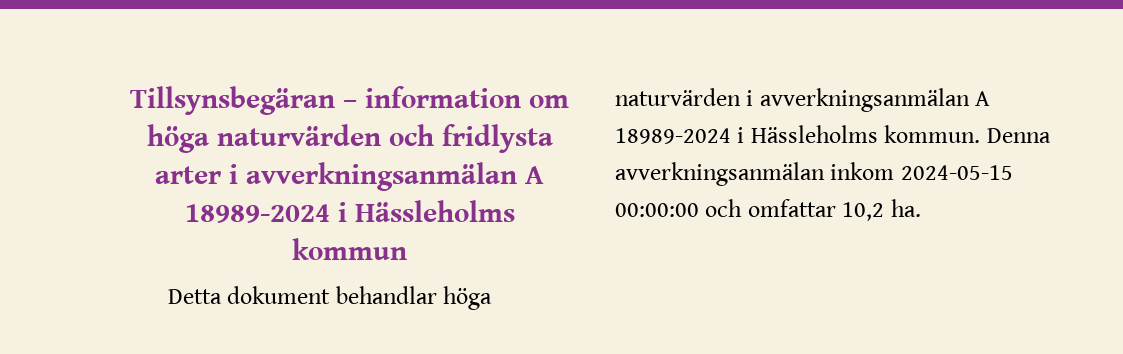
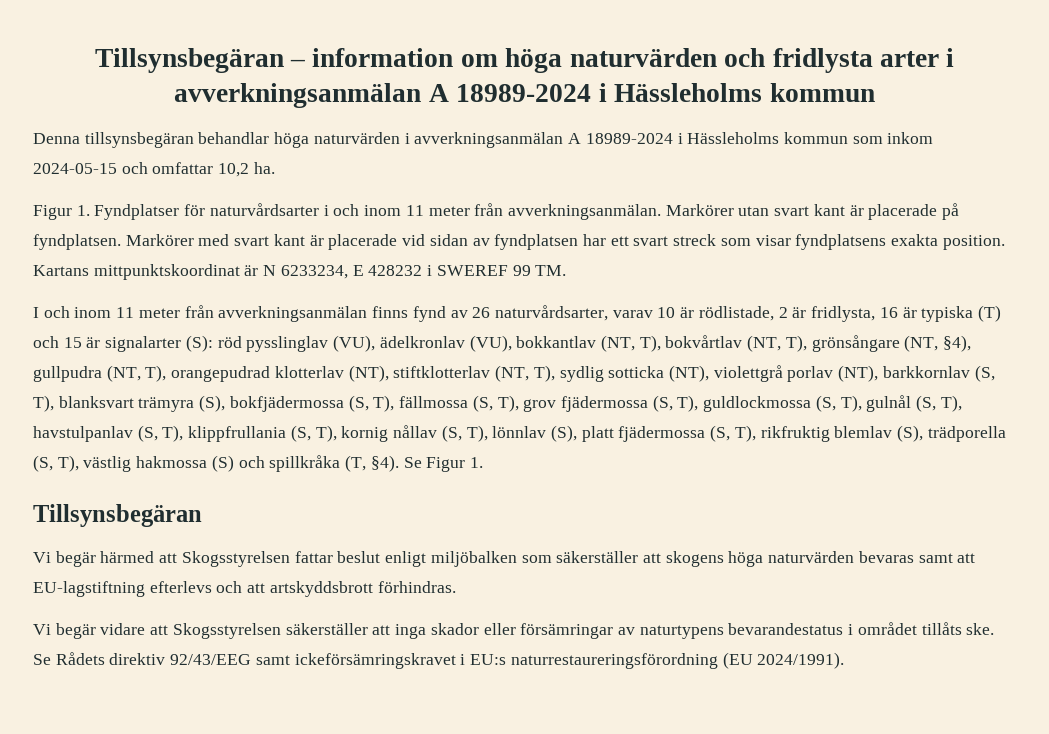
[167,286,331,304] Detta dokument -> [33,132,194,148] Denna tillsynsbegäran
[884,125,1051,143] [615,162,825,186] kommun. Denna avverkningsanmälan -> [783,132,883,144] kommun som
[615,203,699,217] 00:00:00 -> (117, 168) none
(921, 208) none -> [33,203,960,220] [33,234,1005,250] [33,264,567,280] [33,305,1001,322] [33,335,972,352] [33,365,995,382] [33,395,962,412] [33,425,1006,442] [33,455,483,472] [33,504,202,527] [33,551,976,567] [33,581,456,597] [33,622,995,639] [33,652,845,669] // Figur 1. Fyndplatser för naturvårdsarter i och inom 11 meter från avverkningsanmälan. Markörer utan svart kant är placerade på fyndplatsen. Markörer med svart kant är placerade vid sidan av fyndplatsen har ett svart streck som visar fyndplatsens exakta position. Kartans mittpunktskoordinat är N 6233234, E 428232 i SWEREF 99 TM. // I och inom 11 meter från avverkningsanmälan finns fynd av 26 naturvårdsarter, varav 10 är rödlistade, 2 är fridlysta, 16 är typiska (T) och 15 är signalarter (S): röd pysslinglav (VU), ädelkronlav (VU), bokkantlav (NT, T), bokvårtlav (NT, T), grönsångare (NT, §4), gullpudra (NT, T), orangepudrad klotterlav (NT), stiftklotterlav (NT, T), sydlig sotticka (NT), violettgrå porlav (NT), barkkornlav (S, T), blanksvart trämyra (S), bokfjädermossa (S, T), fällmossa (S, T), grov fjädermossa (S, T), guldlockmossa (S, T), gulnål (S, T), havstulpanlav (S, T), klippfrullania (S, T), kornig nållav (S, T), lönnlav (S), platt fjädermossa (S, T), rikfruktig blemlav (S), trädporella (S, T), västlig hakmossa (S) och spillkråka (T, §4). Se Figur 1. // Tillsynsbegäran // Vi begär härmed att Skogsstyrelsen fattar beslut enligt miljöbalken som säkerställer att skogens höga naturvärden bevaras samt att EU-lagstiftning efterlevs och att artskyddsbrott förhindras. // Vi begär vidare att Skogsstyrelsen säkerställer att inga skador eller försämringar av naturtypens bevarandestatus i området tillåts ske. Se Rådets direktiv 92/43/EEG samt ickeförsämringskravet i EU:s naturrestaureringsförordning (EU 2024/1991).

